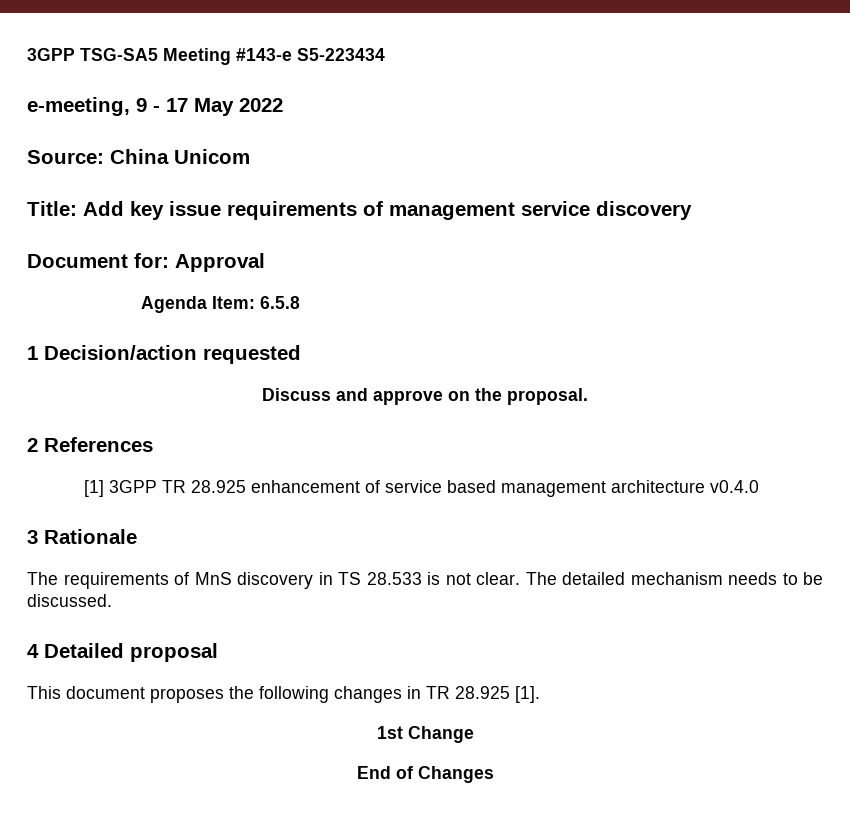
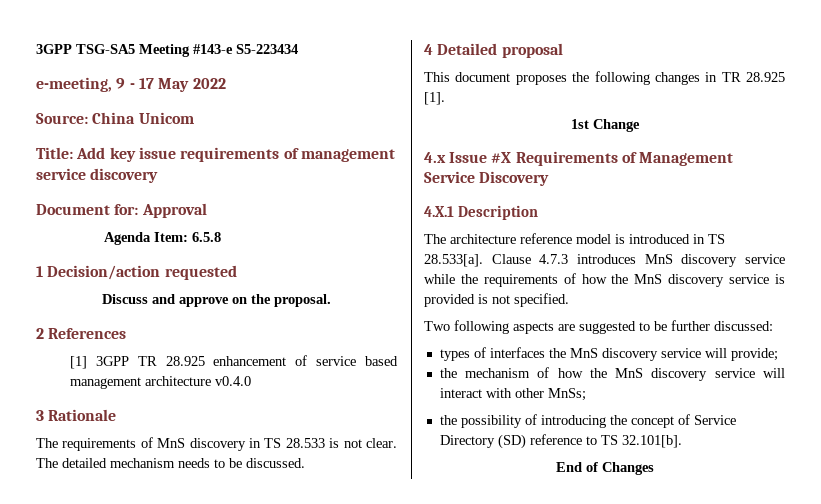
(474, 734) none -> [424,151,733,166] [424,171,550,186] [424,205,538,220] [424,233,725,244] [424,254,785,267] [424,273,785,287] [424,293,569,307] [424,320,773,334] [439,347,778,361] [439,367,785,381] [439,388,586,401] [439,414,736,428] [439,434,682,449] // 4.x Issue #X Requirements of Management Service Discovery // 4.X.1 Description // The architecture reference model is introduced in TS 28.533[a]. Clause 4.7.3 introduces MnS discovery service while the requirements of how the MnS discovery service is provided is not specified. // Two following aspects are suggested to be further discussed: // types of interfaces the MnS discovery service will provide; // the mechanism of how the MnS discovery service will interact with other MnSs; // the possibility of introducing the concept of Service Directory (SD) reference to TS 32.101[b].

